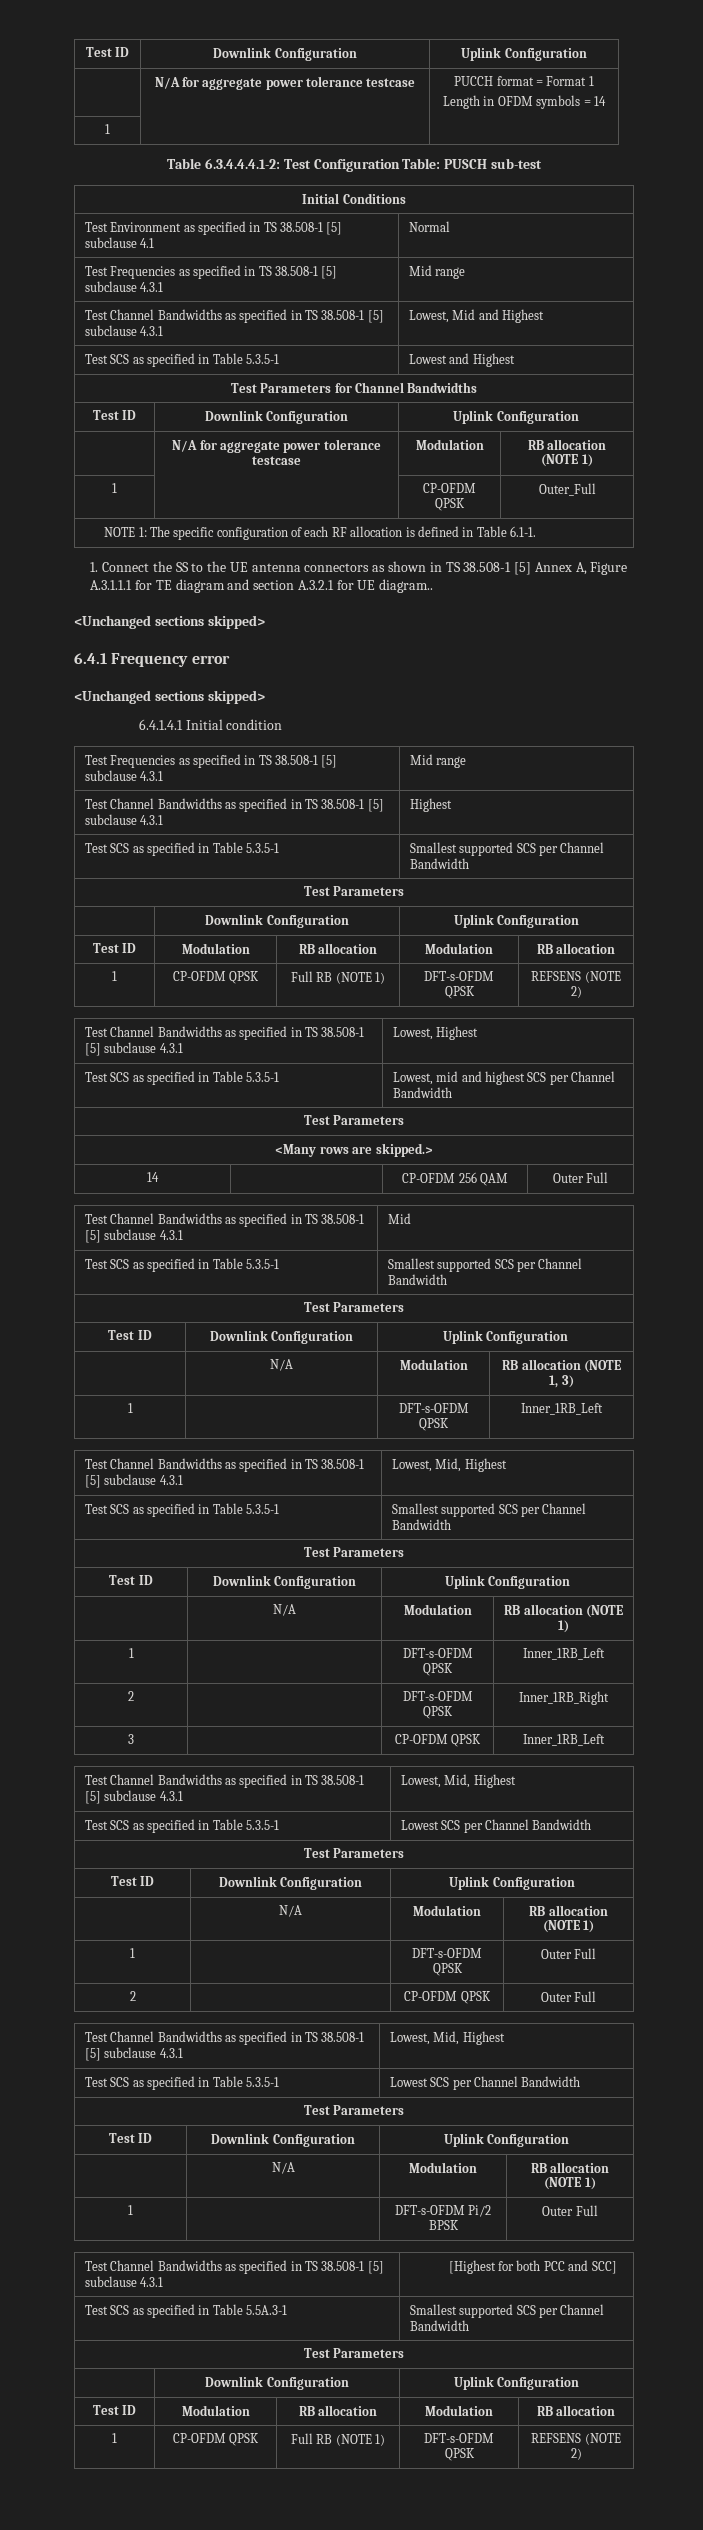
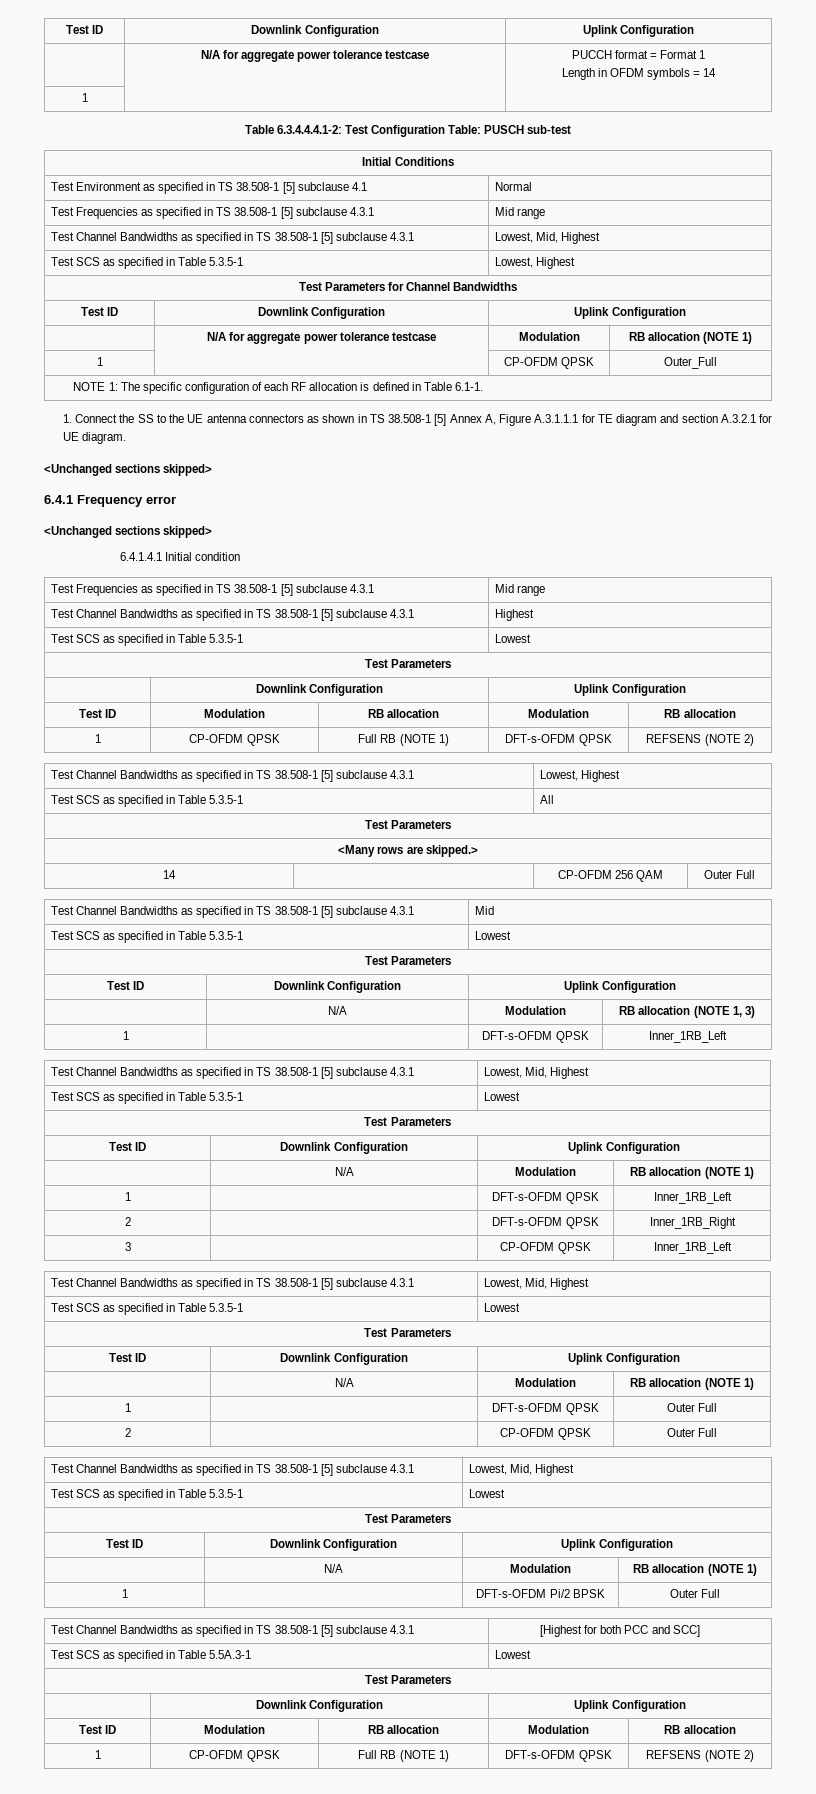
[452,309,544,323] [84,353,280,367] [408,353,470,364] Mid and Highest // Test SCS as specified in Table 5.3.5-1 | Lowest and -> [535,232,601,244] [50,257,244,269] [494,257,533,268] Mid, Highest // Test SCS as specified in Table 5.3.5-1 | Lowest,
[379,579,434,593] diagram.. -> [81,432,126,444] diagram.
[409,842,605,856] [409,858,469,869] Smallest supported SCS per Channel Bandwidth -> [494,634,531,643] Lowest
[392,1071,616,1085] [392,1087,452,1098] Lowest, mid and highest SCS per Channel Bandwidth -> [539,795,554,804] All
[387,1258,583,1272] [387,1274,447,1285] Smallest supported SCS per Channel Bandwidth -> [474,931,511,940] Lowest
[391,1503,587,1517] [391,1519,451,1530] Smallest supported SCS per Channel Bandwidth -> [483,1092,520,1101] Lowest
[441,1819,592,1833] SCS per Channel Bandwidth -> (520, 1307) none
[430,2076,581,2090] SCS per Channel Bandwidth -> (505, 1493) none
[409,2304,605,2318] [409,2320,469,2331] Smallest supported SCS per Channel Bandwidth -> [494,1650,531,1659] Lowest

